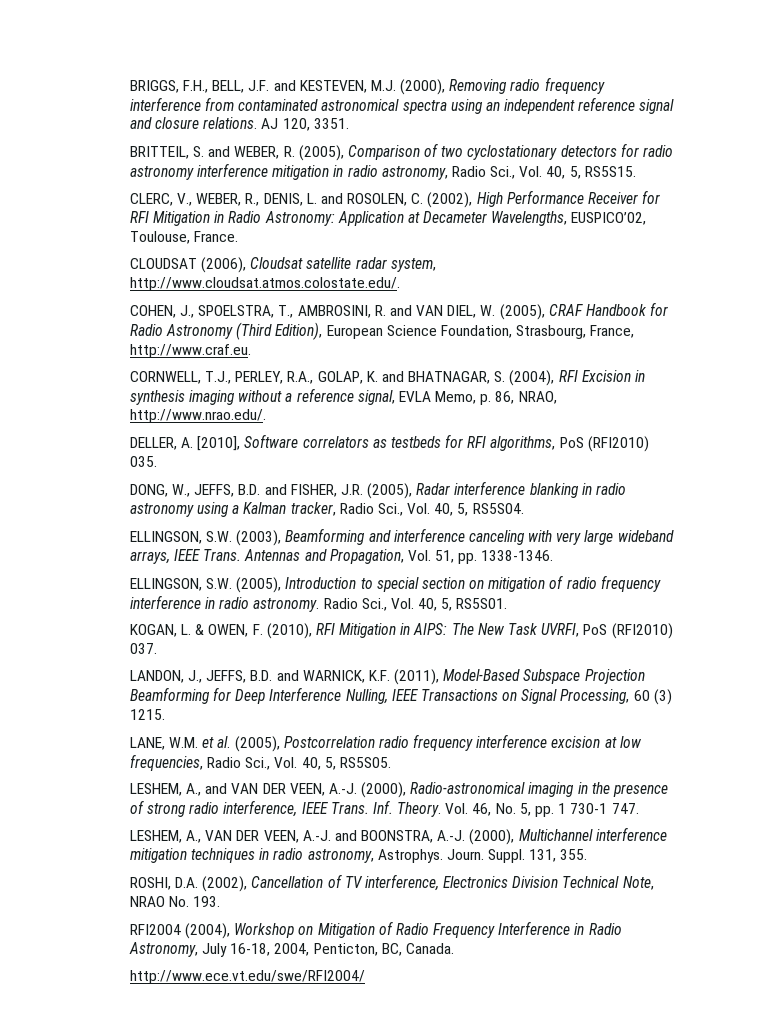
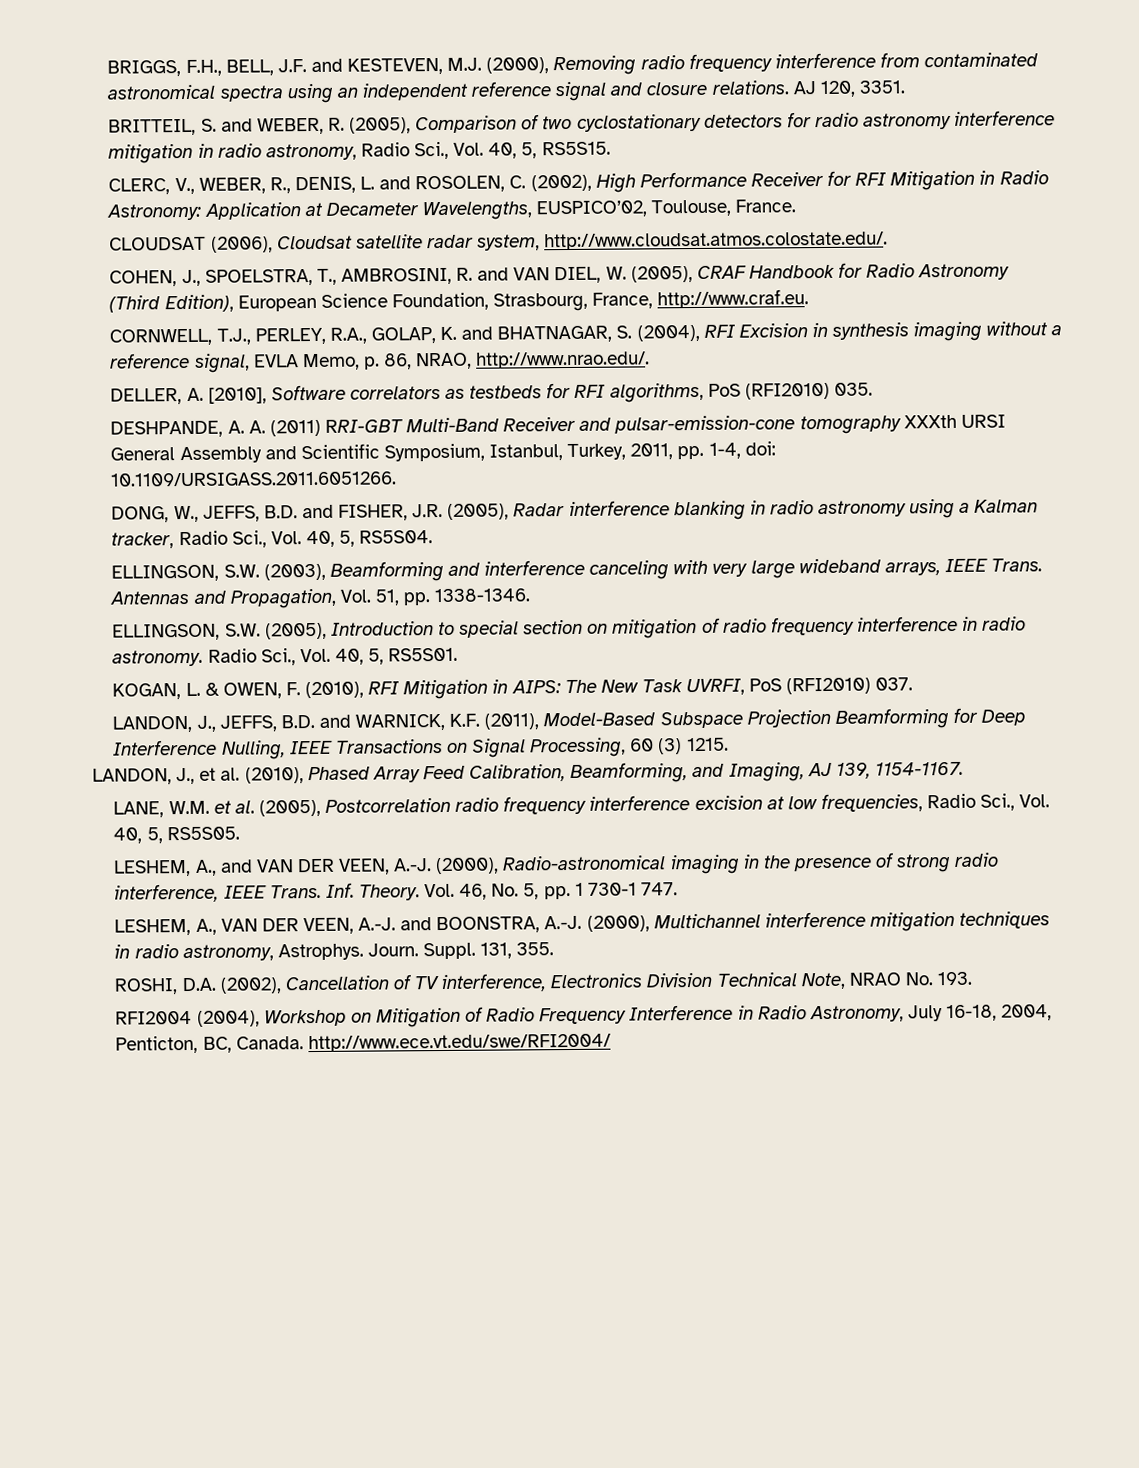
(157, 461) none -> [110,414,1006,438] [110,441,776,464] [110,471,398,487] // DESHPANDE, A. A. (2011) RRI-GBT Multi-Band Receiver and pulsar-emission-cone tomography XXXth URSI General Assembly and Scientific Symposium, Istanbul, Turkey, 2011, pp. 1-4, doi: 10.1109/URSIGASS.2011.6051266.
(165, 714) none -> [92,761,964,785] // LANDON, J., et al. (2010), Phased Array Feed Calibration, Beamforming, and Imaging, AJ 139, 1154-1167.
(454, 948) // -> (304, 1043) none

